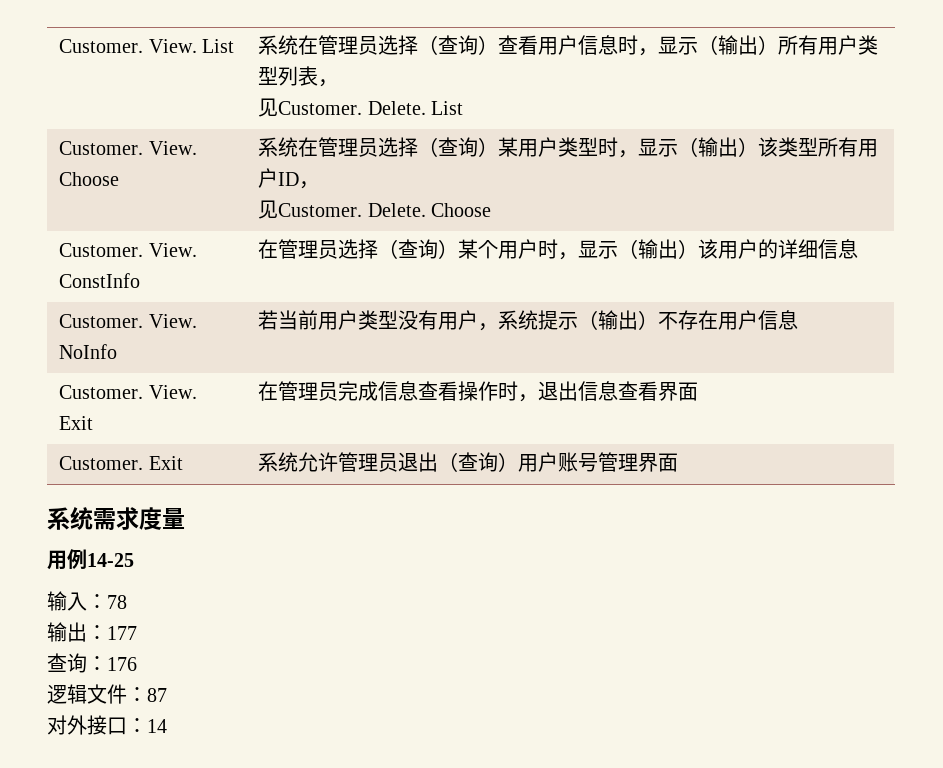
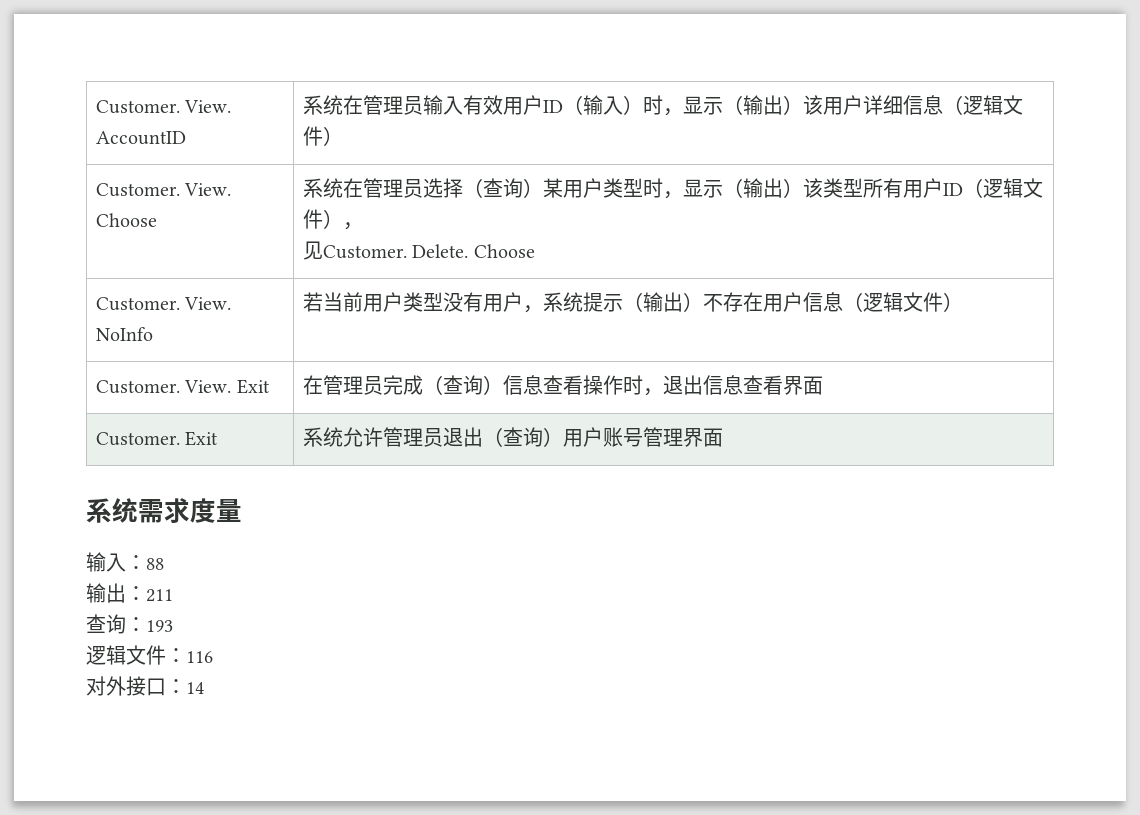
[59,39,235,53] [258,35,879,56] [258,66,339,87] [258,98,464,117] Customer. View. List | 系统在管理员选择（查询）查看用户信息时，显示（输出）所有用户类型列表， // 见Customer. Delete. List -> [95,100,232,114] [95,131,186,145] [302,95,1023,116] [302,126,343,146] Customer. View. AccountID | 系统在管理员输入有效用户ID（输入）时，显示（输出）该用户详细信息（逻辑文件）
(300, 179) none -> [962,178,1043,198] [302,209,343,229] （逻辑文件）
[59,243,197,257] [59,273,141,288] [258,239,859,260] // Customer. View. ConstInfo | 在管理员选择（查询）某个用户时，显示（输出）该用户的详细信息 -> (535, 251) none
(799, 320) none -> [842,292,963,312] （逻辑文件）
(379, 391) none -> [422,375,503,395] （查询）
[47,549,134,570] // 用例14-25 -> (242, 510) none
[107,595,127,609] 78 -> [146,558,164,570] 88
[107,626,137,640] 177 -> [146,589,173,602] 211
[107,657,137,671] 176 -> [146,620,173,632] 193
[147,688,167,702] 87 -> [186,651,213,663] 116

